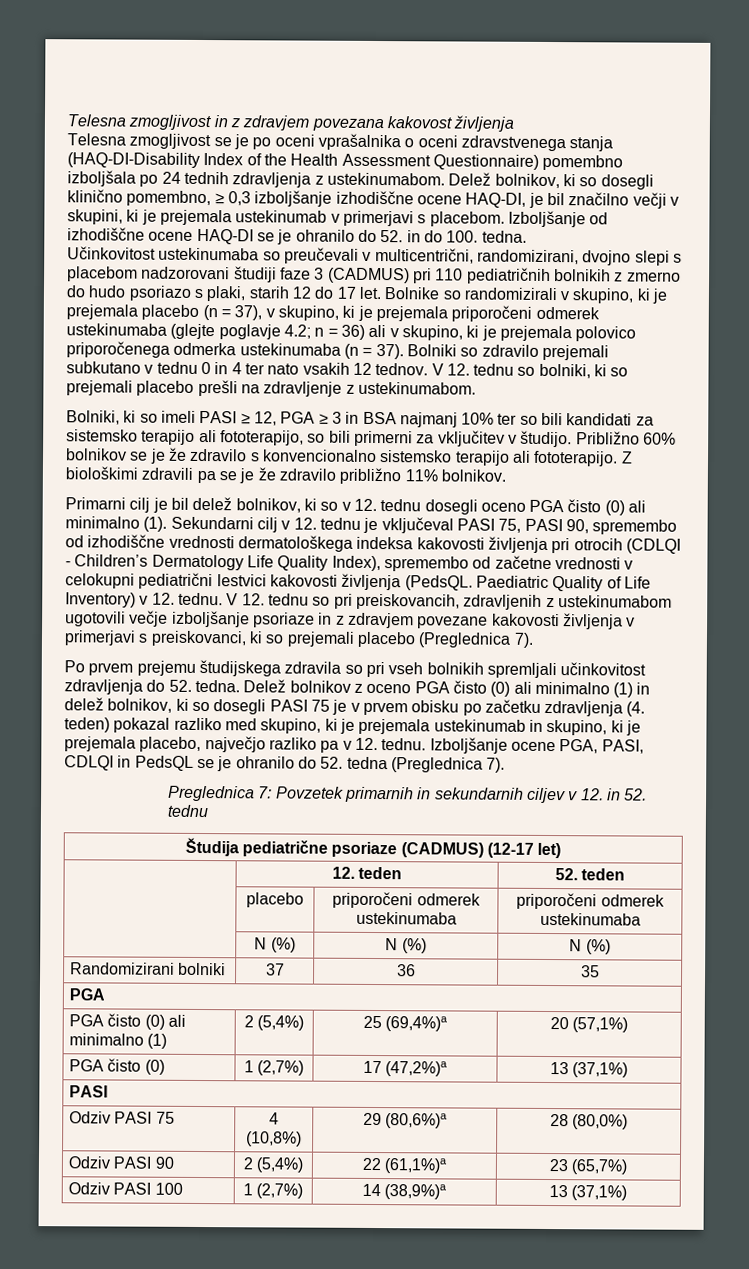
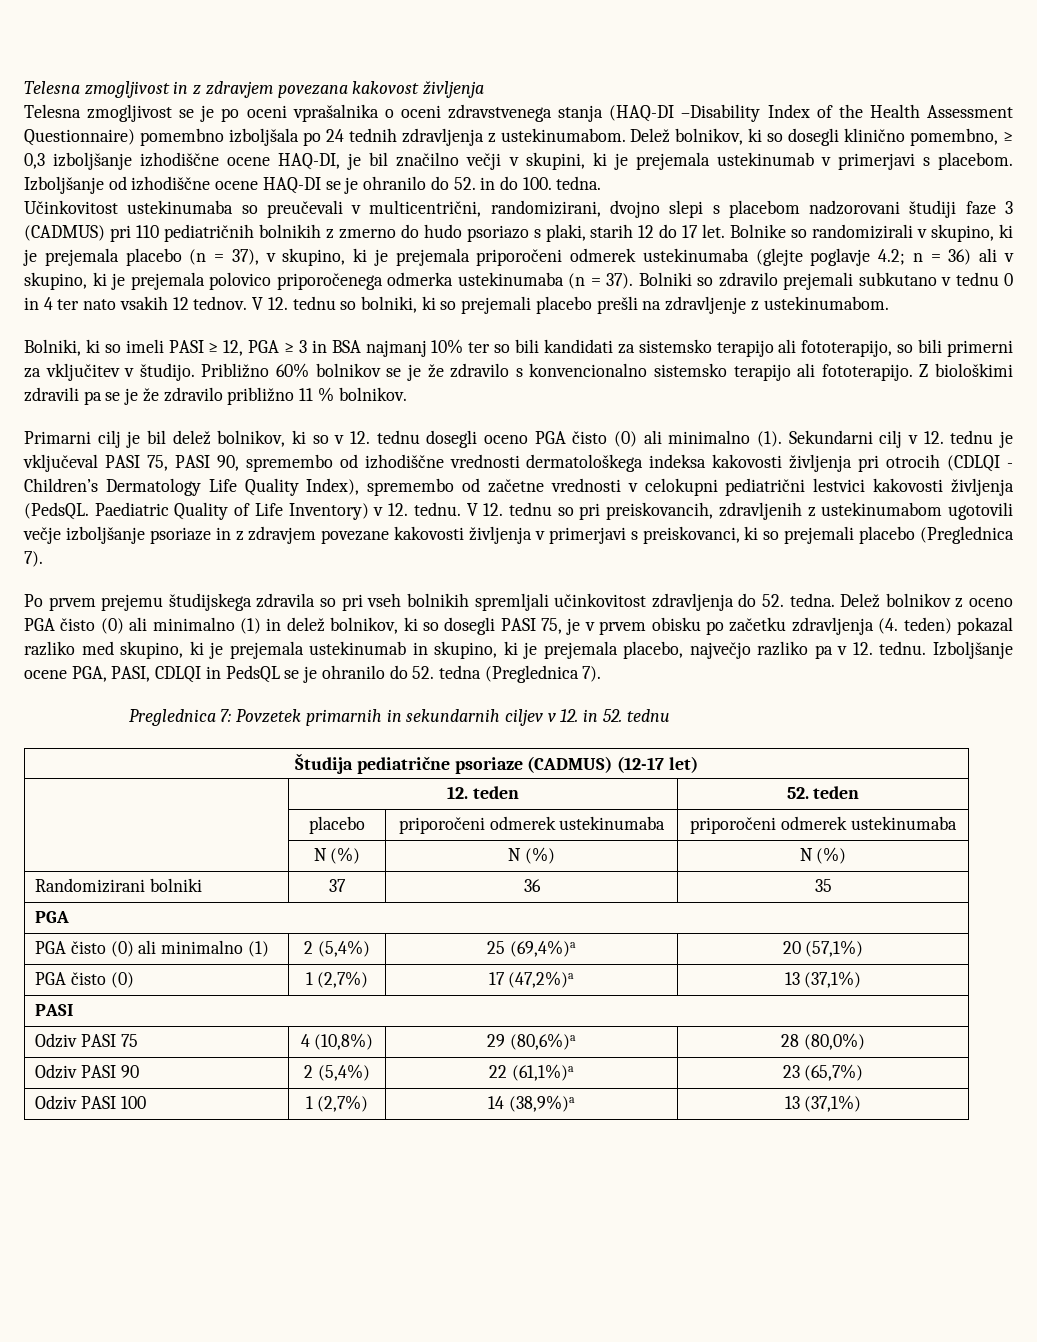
[67,152,200,168] (HAQ-DI-Disability -> [609,104,761,122] (HAQ-DI –Disability
[404,469,438,482] 11% -> [299,387,334,402] 11 %
[310,699,330,712] 75 -> [541,618,563,634] 75,

